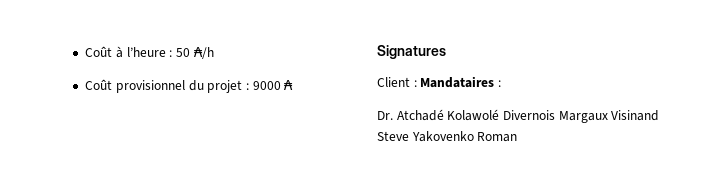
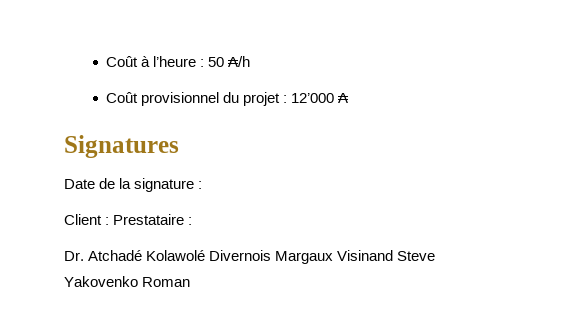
[252,81,281,90] 9000 -> [291,93,335,103] 12’000
(446, 52) none -> [64,178,203,192] // Date de la signature :
[420,76,495,88] Mandataires -> [113,214,185,225] Prestataire

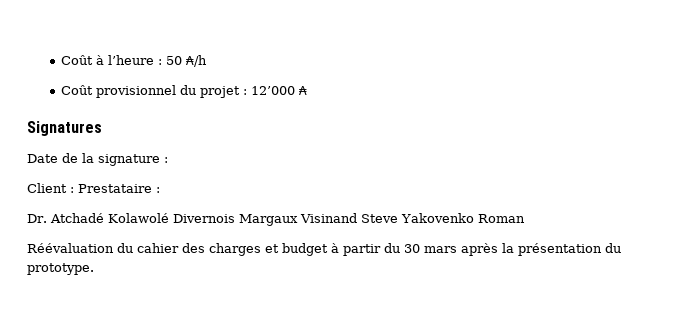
(191, 282) none -> [27,243,621,256] [27,263,94,275] // Réévaluation du cahier des charges et budget à partir du 30 mars après la présentation du prototype.

